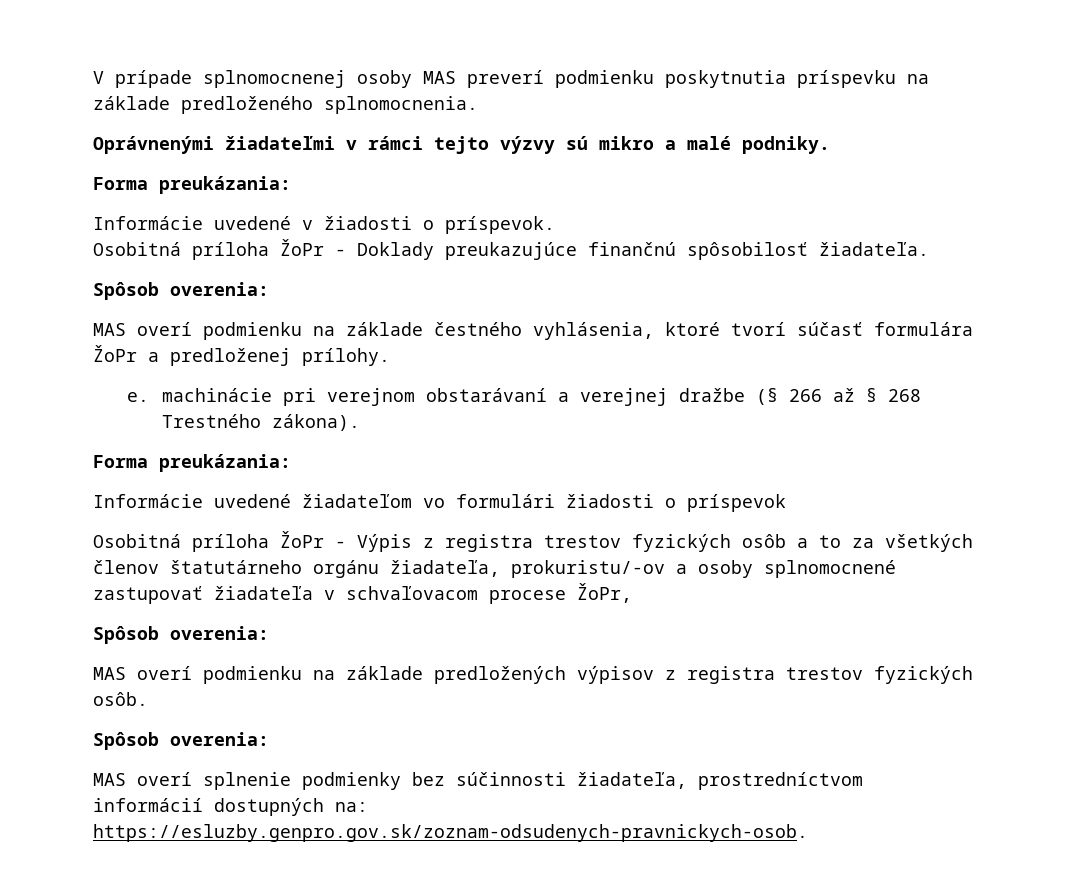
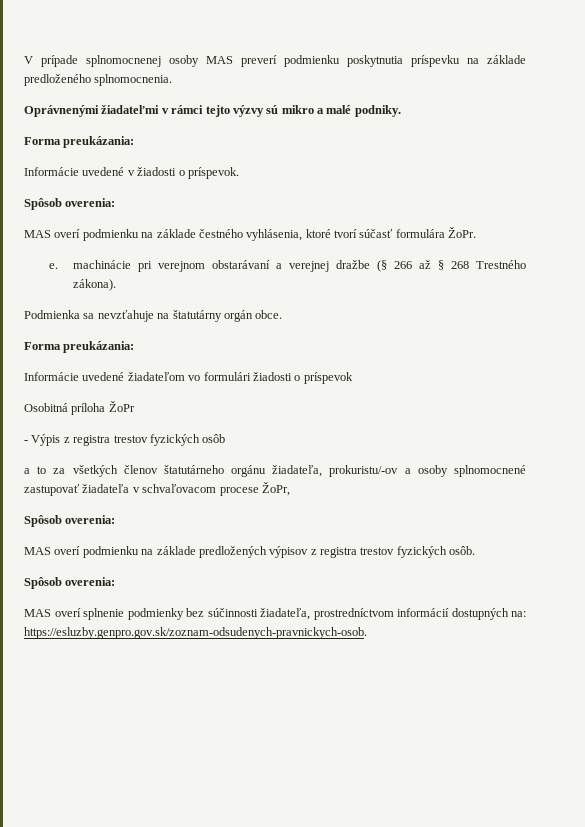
[93,239,929,260] // Osobitná príloha ŽoPr - Doklady preukazujúce finančnú spôsobilosť žiadateľa. -> (239, 173) none
[93,345,390,366] ŽoPr a predloženej prílohy. -> [448,227,477,238] ŽoPr.
(360, 422) none -> [24,310,283,322] // Podmienka sa nevzťahuje na štatutárny orgán obce.
(324, 539) none -> (135, 406) //
(786, 541) none -> (226, 438) //

